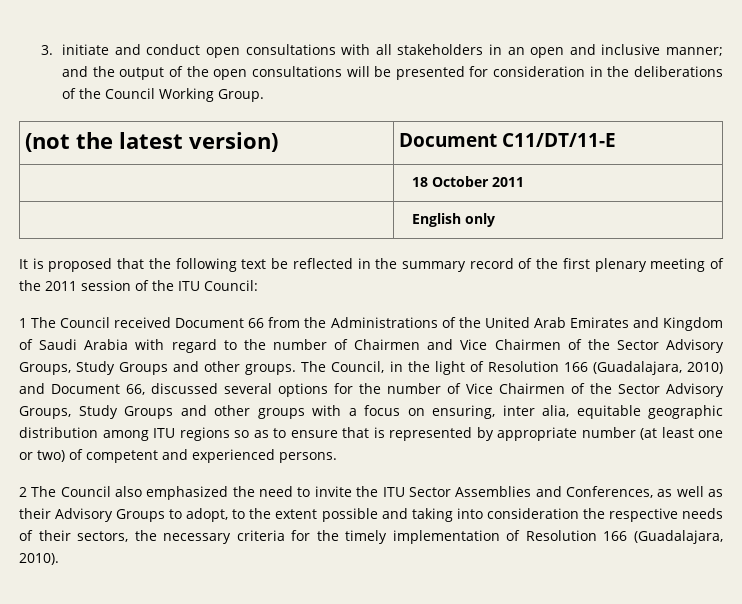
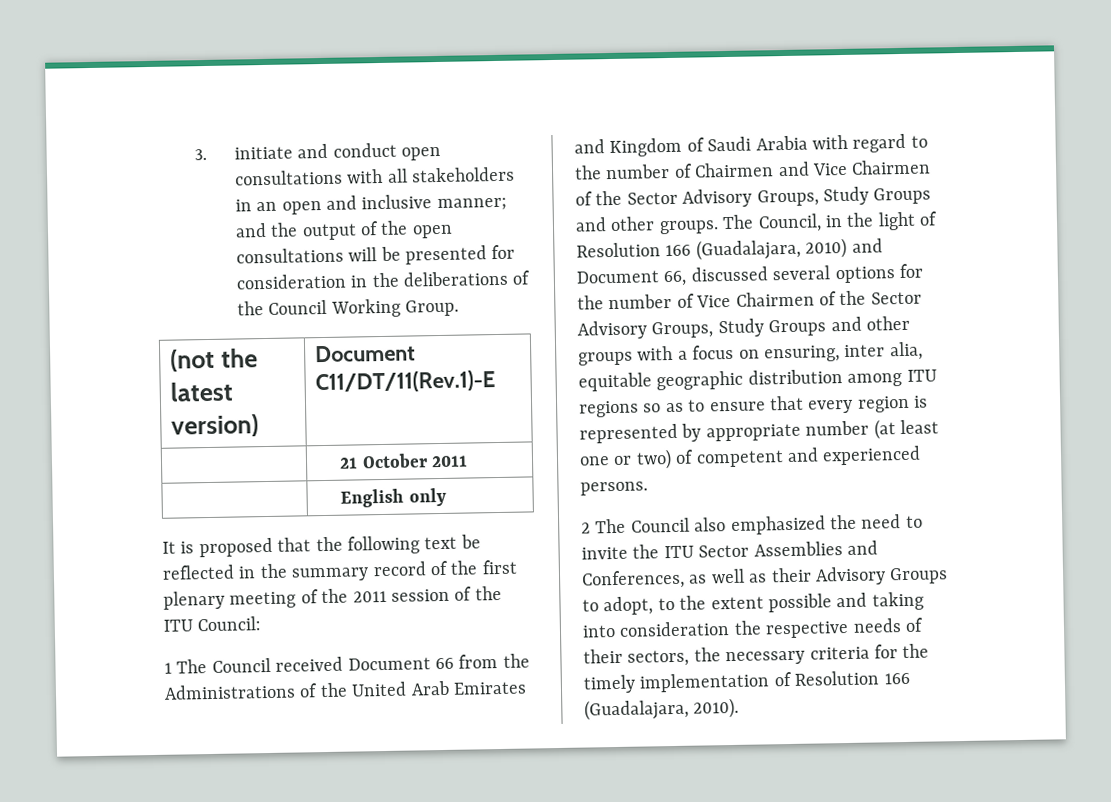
[502,133,617,147] [411,177,428,187] C11/DT/11-E // | 18 -> [314,370,496,394] [339,457,359,469] C11/DT/11(Rev.1)-E // | 21
(369, 432) none -> [808,395,910,414] every region

